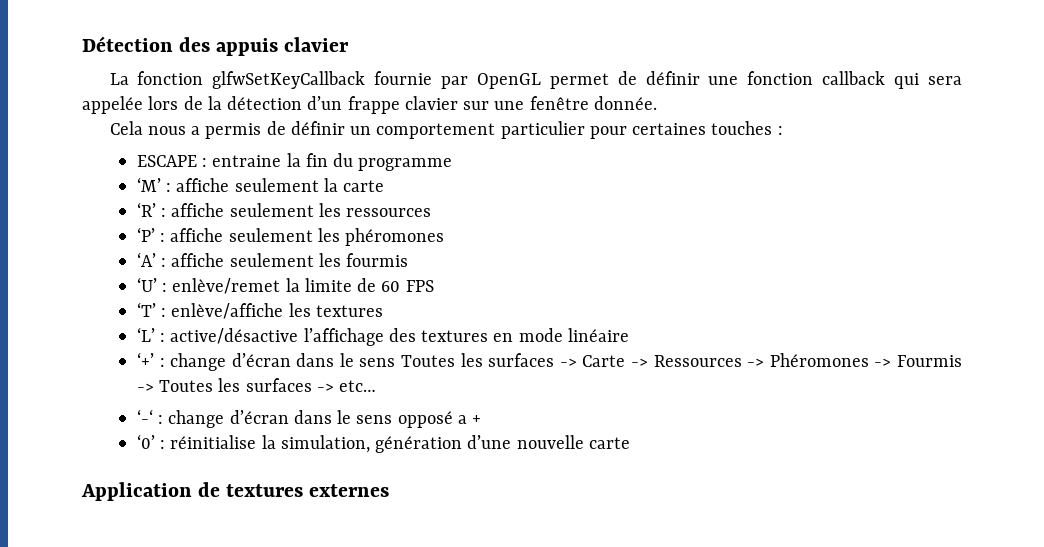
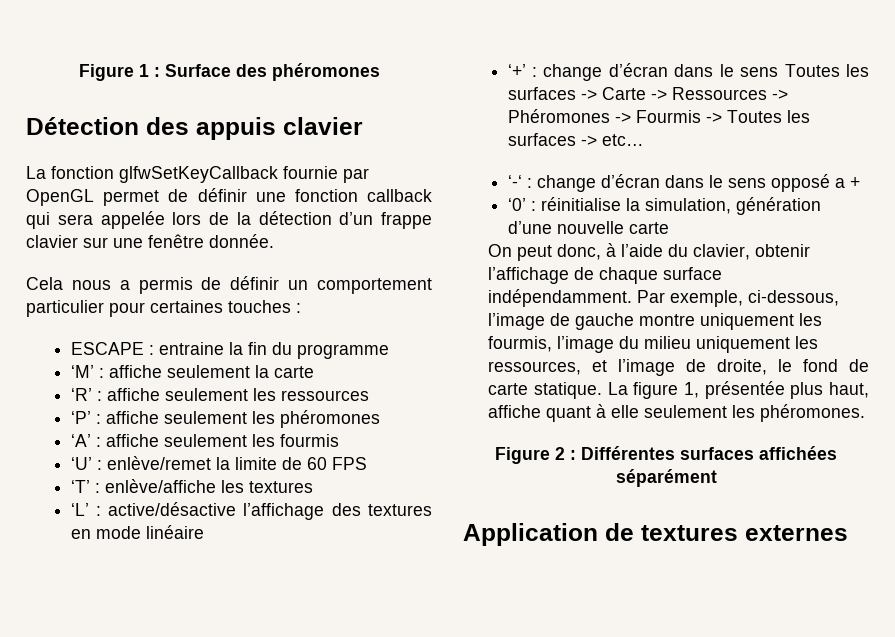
(82, 44) none -> [78,63,380,81] Figure 1 : Surface des phéromones //
(631, 443) none -> [488,243,811,261] [488,267,723,284] [488,289,840,307] [488,313,823,330] [488,336,819,353] [488,359,869,376] [488,381,869,399] [488,404,866,422] [495,446,837,464] [615,469,717,487] // On peut donc, à l’aide du clavier, obtenir l’affichage de chaque surface indépendamment. Par exemple, ci-dessous, l’image de gauche montre uniquement les fourmis, l’image du milieu uniquement les ressources, et l’image de droite, le fond de carte statique. La figure 1, présentée plus haut, affiche quant à elle seulement les phéromones. // Figure 2 : Différentes surfaces affichées séparément

